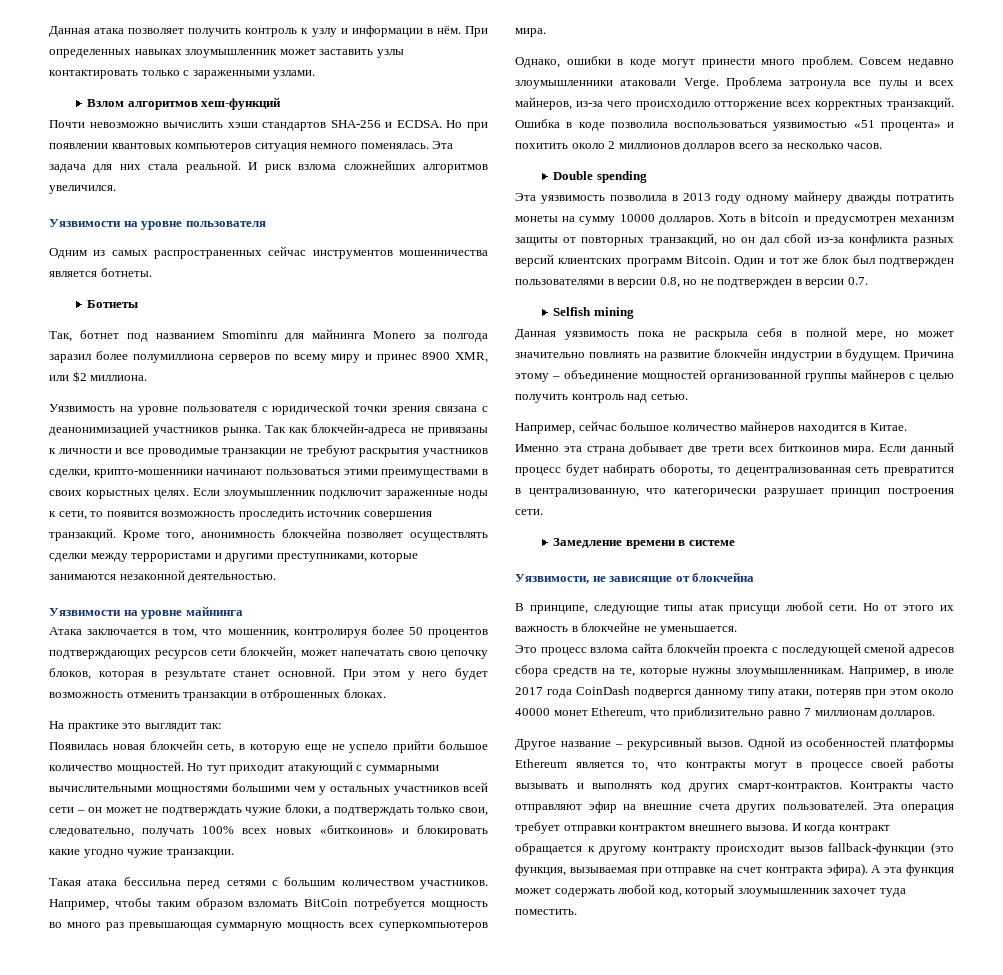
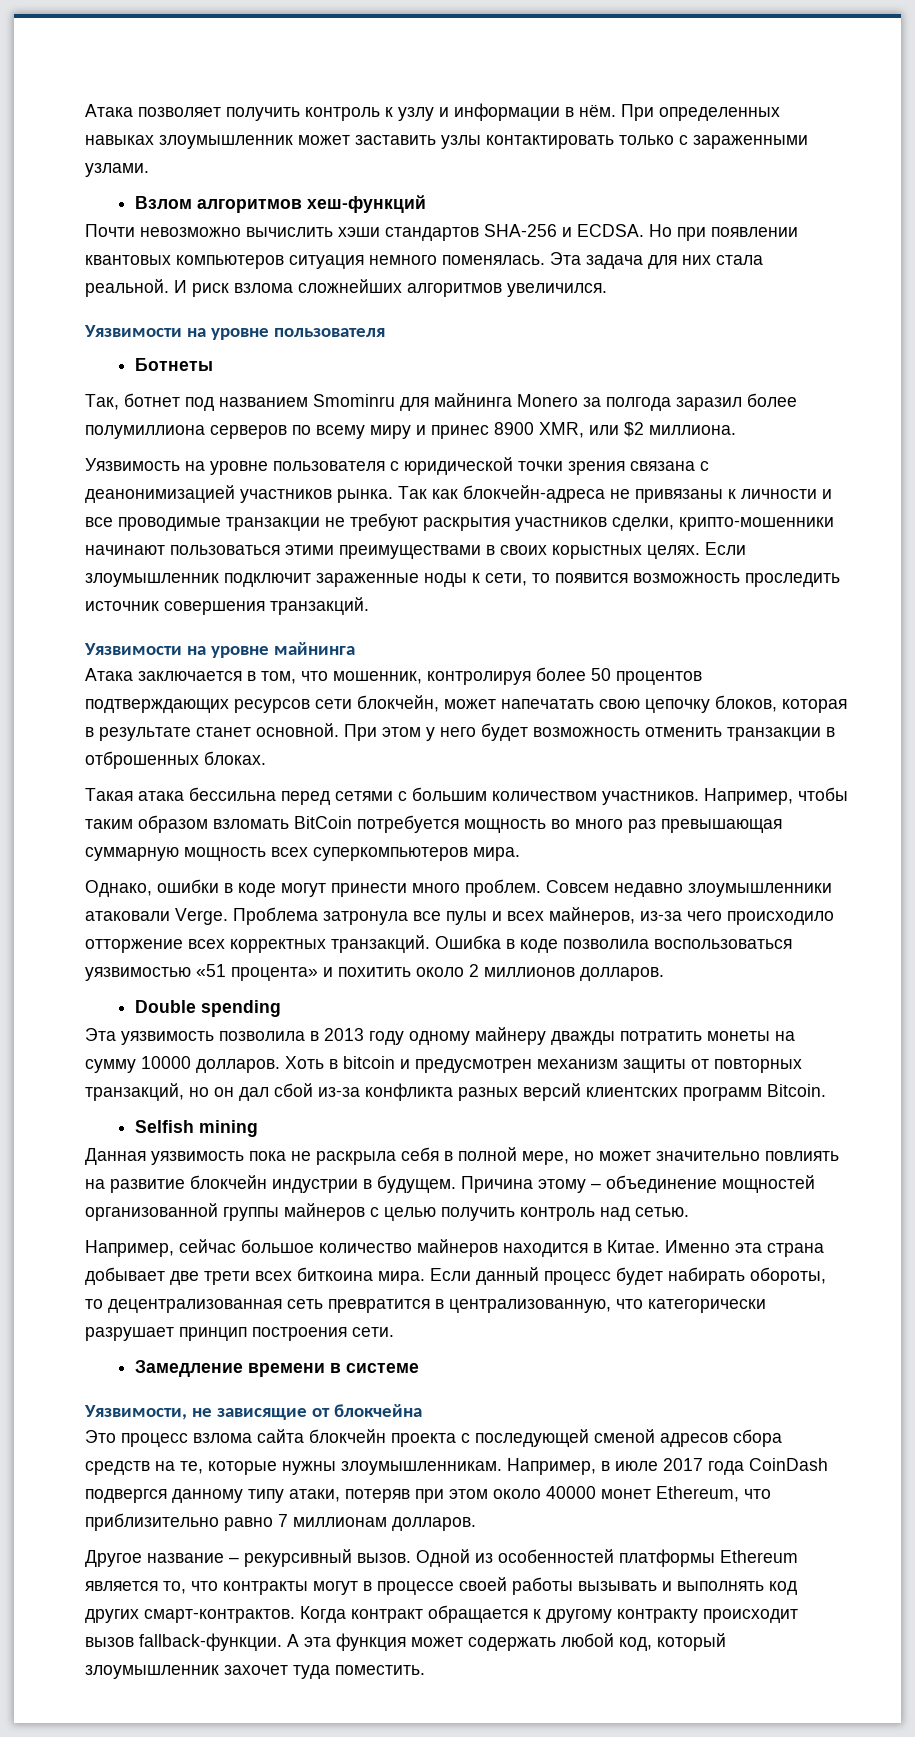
[49,26,125,37] Данная атака -> [85,104,133,117] Атака
[49,246,488,259] [49,268,152,277] // Одним из самых распространенных сейчас инструментов мошенничества является ботнеты. -> (385, 332) none
[122,528,488,541] [49,553,419,562] [49,570,277,583] Кроме того, анонимность блокчейна позволяет осуществлять сделки между террористами и другими преступниками, которые занимаются незаконной деятельностью. -> (369, 606) none
[49,721,223,732] [49,740,489,753] [49,761,439,774] [49,782,488,795] [49,804,489,816] [49,825,489,837] [49,849,234,858] // На практике это выглядит так: // Появилась новая блокчейн сеть, в которую еще не успело прийти большое количество мощностей. Но тут приходит атакующий с суммарными вычислительными мощностями большими чем у остальных участников всей сети – он может не подтверждать чужие блоки, а подтверждать только свои, следовательно, получать 100% всех новых «биткоинов» и блокировать какие угодно чужие транзакции. -> (266, 758) none
[683,143,883,152] долларов всего за несколько часов. -> [580,967,664,981] долларов.
[734,255,954,267] [515,277,868,288] Один и тот же блок был подтвержден пользователями в версии 0.8, но не подтвержден в версии 0.7. -> (826, 1090) none
[778,443,839,452] биткоинов -> [297,1267,373,1281] биткоина
[515,601,954,614] [515,622,738,635] // В принципе, следующие типы атак присущи любой сети. Но от этого их важность в блокчейне не уменьшается. -> (422, 1410) none
[850,781,954,792] [515,800,954,813] [515,822,836,834] Контракты часто отправляют эфир на внешние счета других пользователей. Эта операция требует отправки контрактом внешнего вызова. И когда -> [300,1606,346,1623] Когда
[828,842,954,855] [515,863,868,876] fallback-функции (это функция, вызываемая при отправке на счет контракта эфира). -> [139,1633,282,1651] fallback-функции.

